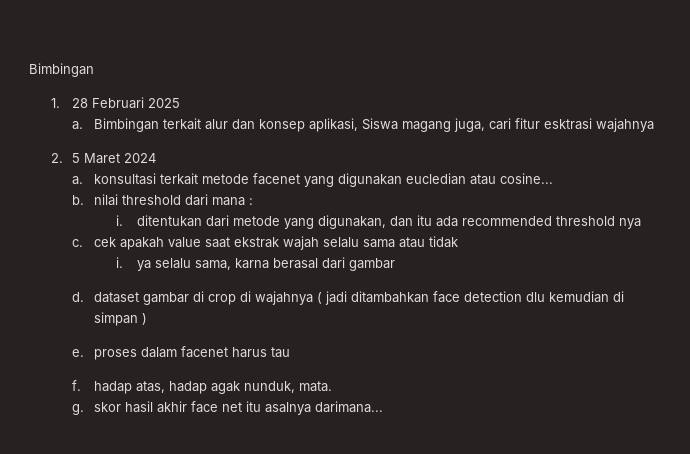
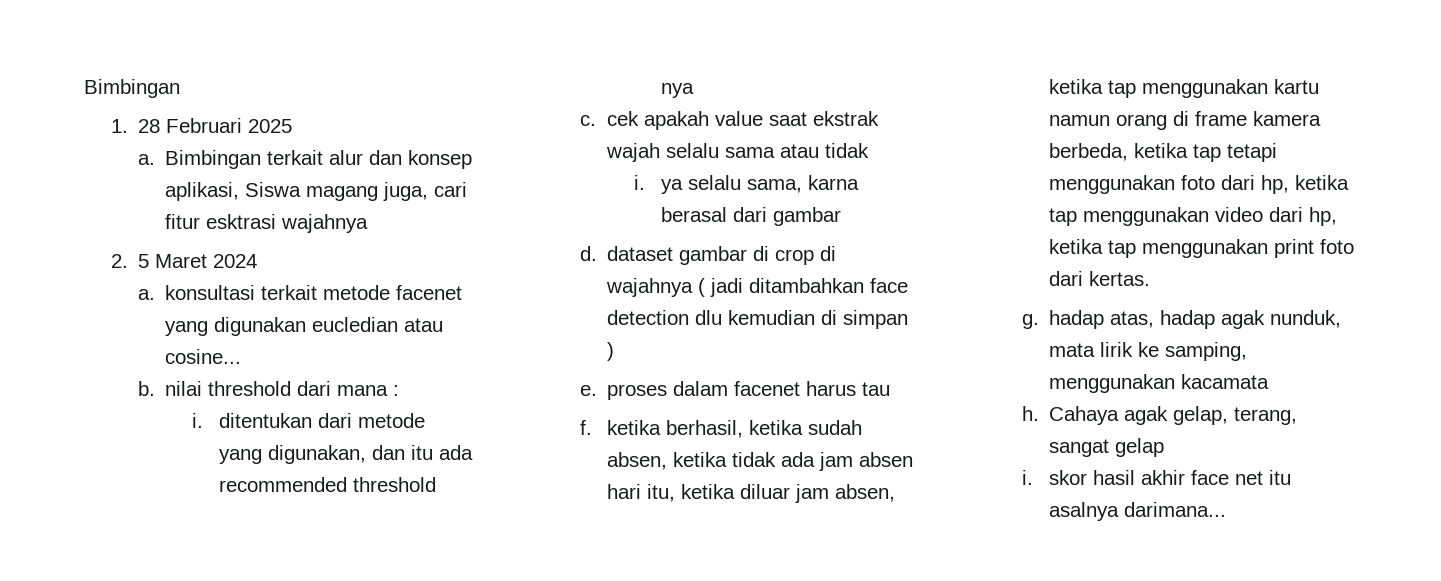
(82, 385) none -> [606,420,862,438] [606,452,913,471] [606,484,895,503] [1048,79,1319,98] [1048,111,1321,130] [1048,143,1277,162] [1048,175,1349,194] [1048,207,1337,226] [1048,239,1354,258] [1048,271,1150,286] [1021,314,1039,329] ketika berhasil, ketika sudah absen, ketika tidak ada jam absen hari itu, ketika diluar jam absen, ketika tap menggunakan kartu namun orang di frame kamera berbeda, ketika tap tetapi menggunakan foto dari hp, ketika tap menggunakan video dari hp, ketika tap menggunakan print foto dari kertas. // g.
[298,381,332,392] [72,404,85,415] mata. // g. -> [1049,342,1248,361] [1049,374,1270,393] [1021,406,1298,425] [1049,438,1165,457] [1021,470,1033,485] mata lirik ke samping, menggunakan kacamata // h. Cahaya agak gelap, terang, sangat gelap // i.

